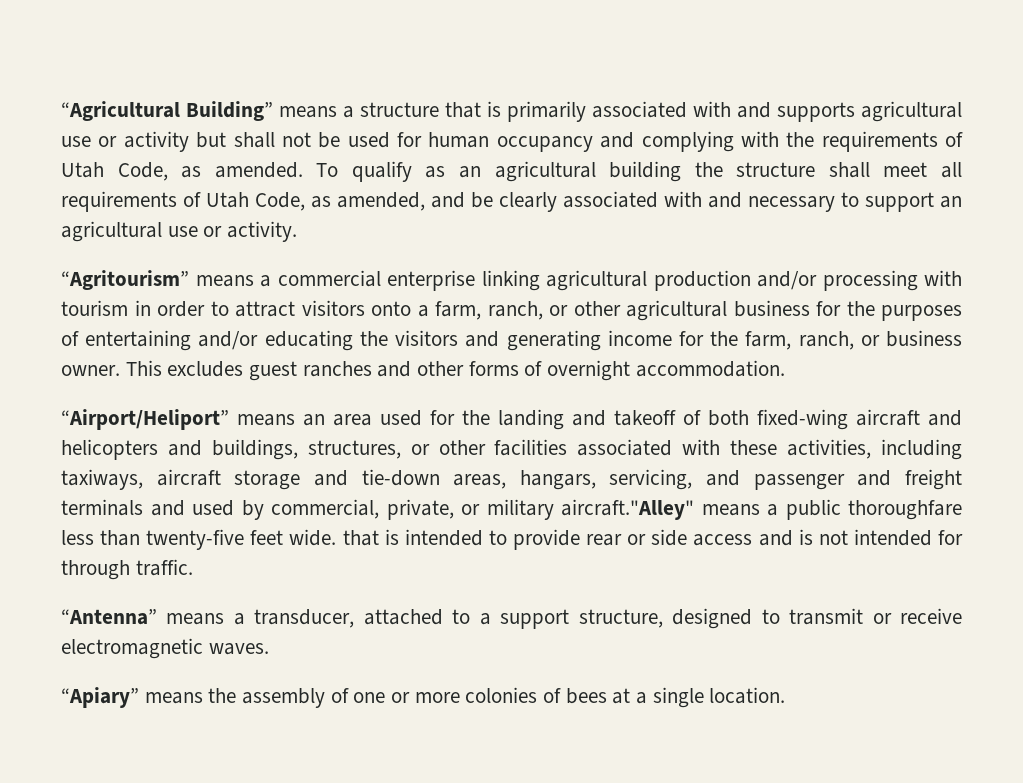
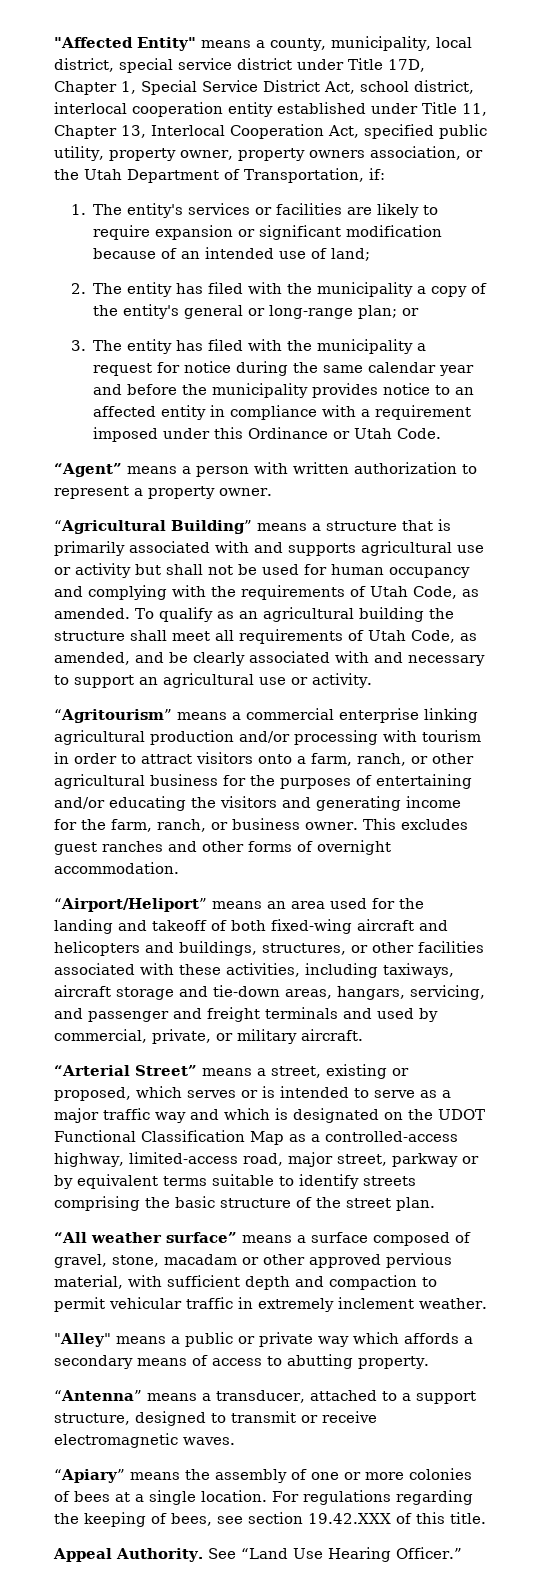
(61, 111) none -> [54,36,472,51] [54,58,425,73] [54,80,474,95] [54,102,487,117] [54,124,487,139] [54,146,483,161] [54,168,385,183] [70,203,439,218] [93,225,443,240] [93,247,371,261] [70,282,488,297] [93,304,420,319] [70,339,427,354] [93,361,475,376] [93,383,475,398] [93,405,472,420] [93,427,442,442] [54,462,477,477] [54,486,272,499] "Affected Entity" means a county, municipality, local district, special service district under Title 17D, Chapter 1, Special Service District Act, school district, interlocal cooperation entity established under Title 11, Chapter 13, Interlocal Cooperation Act, specified public utility, property owner, property owners association, or the Utah Department of Transportation, if: // 1. The entity's services or facilities are likely to require expansion or significant modification because of an intended use of land; // 2. The entity has filed with the municipality a copy of the entity's general or long-range plan; or // 3. The entity has filed with the municipality a request for notice during the same calendar year and before the municipality provides notice to an affected entity in compliance with a requirement imposed under this Ordinance or Utah Code. // “Agent” means a person with written authorization to represent a property owner. //
[561,499,962,520] [61,529,963,550] [61,559,193,580] aircraft."Alley" means a public thoroughfare less than twenty-five feet wide. that is intended to provide rear or side access and is not intended for through traffic. -> [301,1029,363,1041] [54,1064,409,1079] [54,1086,451,1101] [54,1108,485,1123] [54,1130,458,1145] [54,1152,479,1167] [54,1174,416,1189] [54,1196,435,1211] [54,1232,471,1246] [54,1253,452,1268] [54,1275,437,1290] [54,1297,487,1312] [54,1332,473,1347] [54,1354,429,1369] aircraft. // “Arterial Street” means a street, existing or proposed, which serves or is intended to serve as a major traffic way and which is designated on the UDOT Functional Classification Map as a controlled-access highway, limited-access road, major street, parkway or by equivalent terms suitable to identify streets comprising the basic structure of the street plan. // “All weather surface” means a surface composed of gravel, stone, macadam or other approved pervious material, with sufficient depth and compaction to permit vehicular traffic in extremely inclement weather. // "Alley" means a public or private way which affords a secondary means of access to abutting property.
(786, 695) none -> [272,1490,473,1505] [54,1512,486,1527] [53,1547,462,1562] For regulations regarding the keeping of bees, see section 19.42.XXX of this title. // Appeal Authority. See “Land Use Hearing Officer.”

